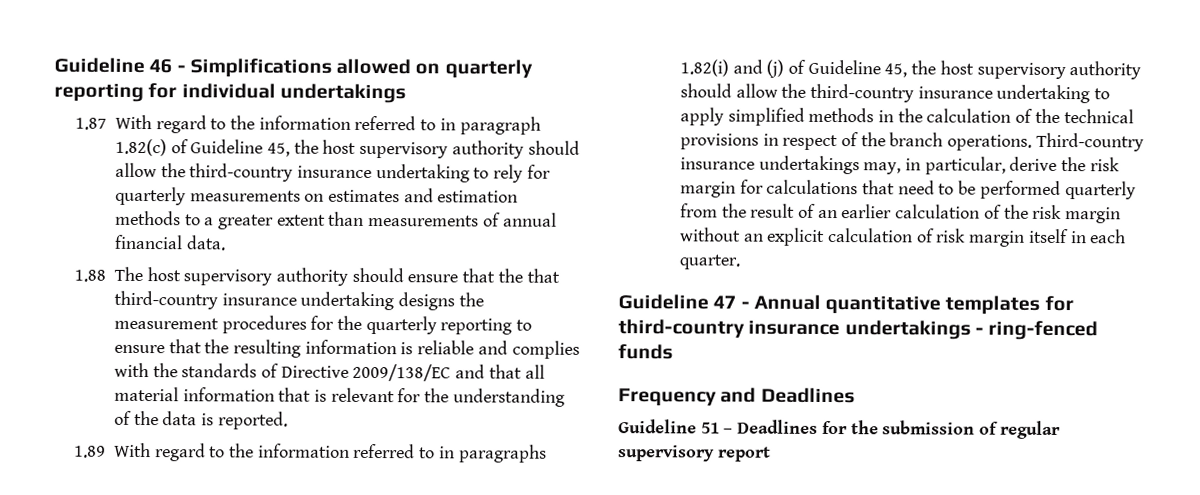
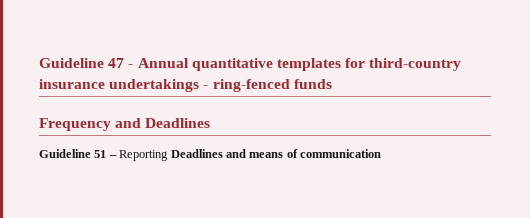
[54,57,533,79] [54,83,406,104] [75,114,541,135] [114,138,580,159] [114,162,551,183] [114,186,519,206] [114,210,557,230] [113,234,226,251] [74,266,560,286] [113,290,484,311] [113,315,533,335] [113,339,580,359] [113,362,545,382] [113,386,565,407] [113,410,288,430] [74,442,547,463] [679,59,1142,80] [679,83,1111,104] [679,107,1134,126] [679,132,1144,152] [679,155,1120,175] [679,179,1136,200] [679,203,1122,224] [679,227,1127,247] [678,254,740,270] [618,294,709,310] Guideline 46 - Simplifications allowed on quarterly reporting for individual undertakings // 1.87 With regard to the information referred to in paragraph 1.82(c) of Guideline 45, the host supervisory authority should allow the third-country insurance undertaking to rely for quarterly measurements on estimates and estimation methods to a greater extent than measurements of annual financial data. // 1.88 The host supervisory authority should ensure that the that third-country insurance undertaking designs the measurement procedures for the quarterly reporting to ensure that the resulting information is reliable and complies with the standards of Directive 2009/138/EC and that all material information that is relevant for the understanding of the data is reported. // 1.89 With regard to the information referred to in paragraphs 1.82(i) and (j) of Guideline 45, the host supervisory authority should allow the third-country insurance undertaking to apply simplified methods in the calculation of the technical provisions in respect of the branch operations. Third-country insurance undertakings may, in particular, derive the risk margin for calculations that need to be performed quarterly from the result of an earlier calculation of the risk margin without an explicit calculation of risk margin itself in each quarter. // Guideline -> [39,58,104,68] Guideline
[737,419,1061,440] [618,445,771,462] Deadlines for the submission of regular supervisory report -> [119,149,381,161] Reporting Deadlines and means of communication

